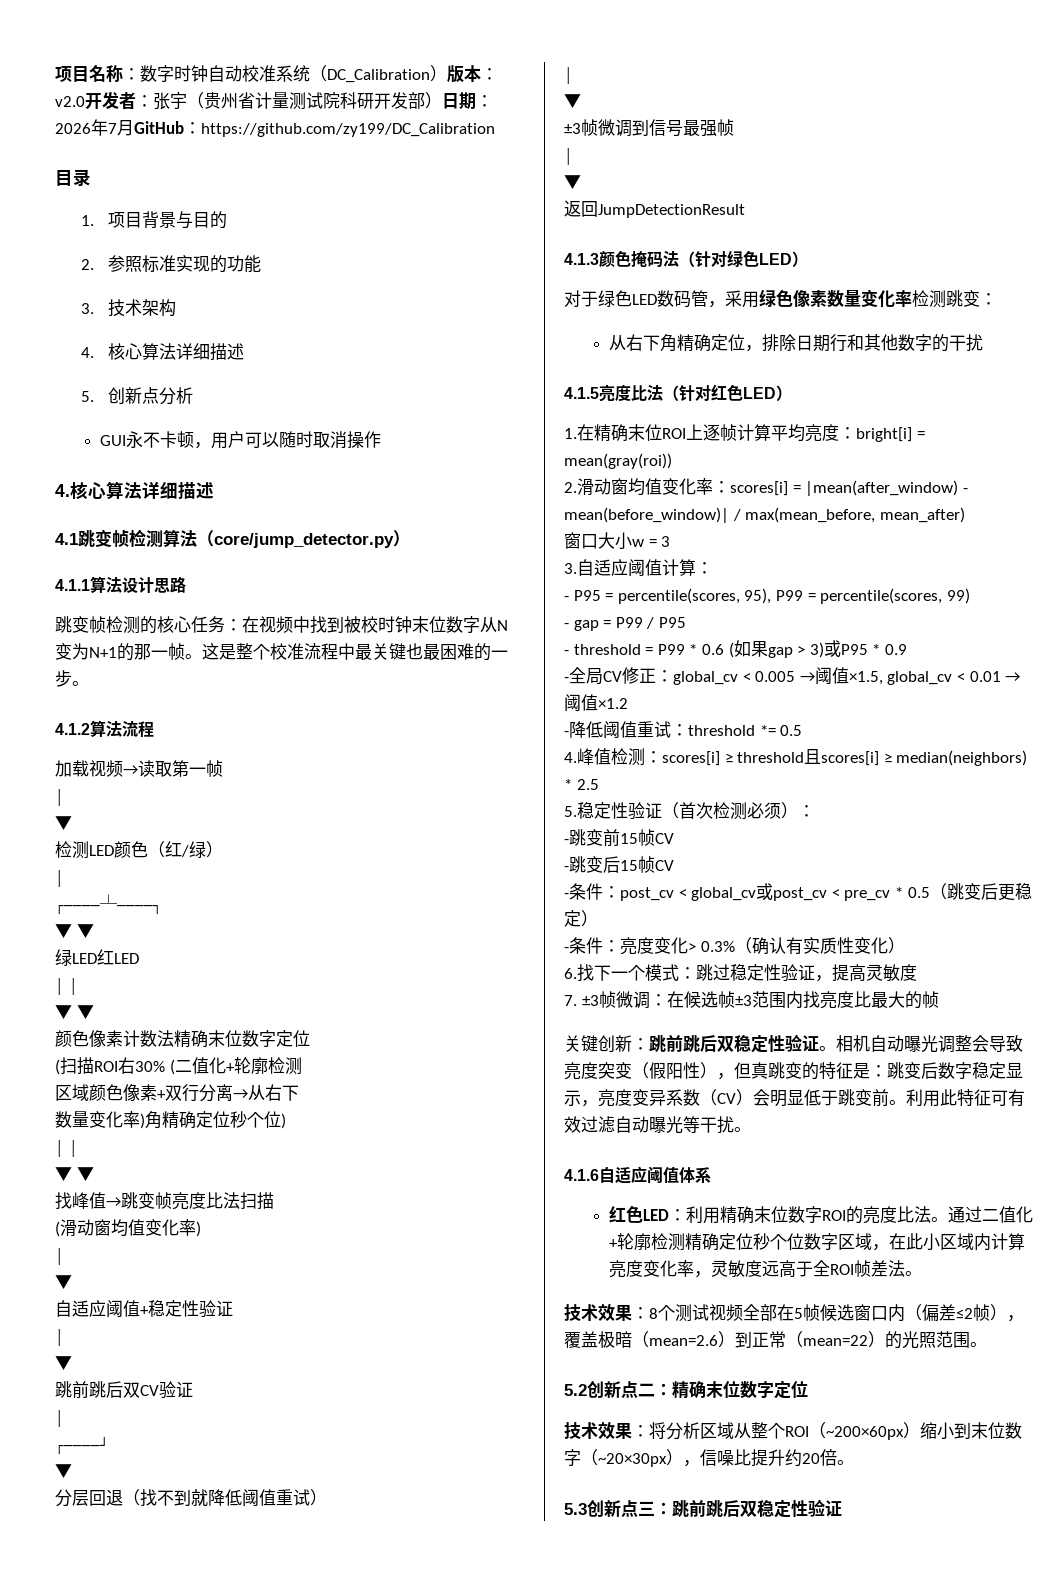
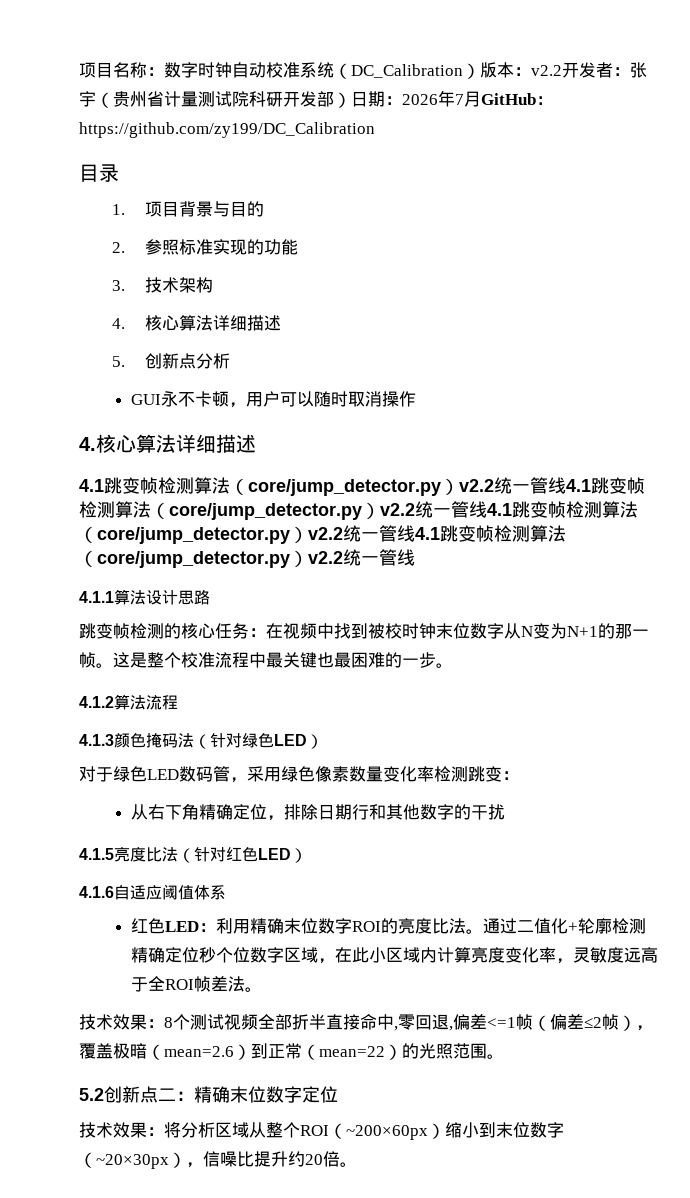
[55,96,85,107] v2.0 -> [531,65,562,76] v2.2
(410, 538) none -> [459,477,645,494] [79,501,638,520] [79,525,566,544] [79,549,415,568] v2.2统一管线4.1跳变帧检测算法（core/jump_detector.py）v2.2统一管线4.1跳变帧检测算法（core/jump_detector.py）v2.2统一管线4.1跳变帧检测算法（core/jump_detector.py）v2.2统一管线
[55,760,223,777] [55,789,64,806] [55,816,72,830] [55,841,223,859] [55,870,64,887] [55,894,162,915] [55,924,94,938] [55,949,139,966] [55,978,78,995] [55,1005,94,1019] [55,1030,310,1048] [55,1057,302,1075] [55,1084,299,1102] [55,1111,286,1129] [55,1140,78,1157] [55,1167,94,1181] [55,1192,274,1210] [55,1219,201,1237] [55,1248,64,1265] [55,1275,72,1289] [55,1300,233,1318] [55,1329,64,1346] [55,1356,72,1370] [55,1381,193,1399] [55,1410,64,1427] [55,1436,109,1455] [55,1464,72,1478] [55,1489,327,1507] [564,67,573,84] [564,94,581,108] [564,119,734,137] [564,148,573,165] [564,175,581,189] [564,200,745,218] // 加载视频→读取第一帧 // │ // ▼ // 检测LED颜色（红/绿） // │ // ┌────┴────┐ // ▼ ▼ // 绿LED红LED // │ │ // ▼ ▼ // 颜色像素计数法精确末位数字定位 // (扫描ROI右30% (二值化+轮廓检测 // 区域颜色像素+双行分离→从右下 // 数量变化率)角精确定位秒个位) // │ │ // ▼ ▼ // 找峰值→跳变帧亮度比法扫描 // (滑动窗均值变化率) // │ // ▼ // 自适应阈值+稳定性验证 // │ // ▼ // 跳前跳后双CV验证 // │ // ┌────┘ // ▼ // 分层回退（找不到就降低阈值重试） // │ // ▼ // ±3帧微调到信号最强帧 // │ // ▼ // 返回JumpDetectionResult -> (178, 702) none
[564,424,925,442] [564,453,672,469] [564,478,968,496] [564,507,965,523] [564,532,671,550] [564,559,713,577] [564,588,970,604] [564,617,686,631] [564,640,907,658] [564,667,1021,685] [564,694,628,712] [564,721,803,739] [564,748,1028,766] [564,779,599,790] [564,802,815,820] [564,829,674,847] [564,856,674,873] [564,883,1032,901] [564,910,598,927] [564,937,905,955] [564,964,917,982] [564,991,939,1009] [564,1034,1023,1053] [564,1062,1023,1080] [564,1089,1025,1107] [564,1116,751,1134] // 1.在精确末位ROI上逐帧计算平均亮度：bright[i] = mean(gray(roi)) // 2.滑动窗均值变化率：scores[i] = |mean(after_window) - mean(before_window)| / max(mean_before, mean_after) // 窗口大小w = 3 // 3.自适应阈值计算： // - P95 = percentile(scores, 95), P99 = percentile(scores, 99) // - gap = P99 / P95 // - threshold = P99 * 0.6 (如果gap > 3)或P95 * 0.9 // -全局CV修正：global_cv < 0.005 →阈值×1.5, global_cv < 0.01 →阈值×1.2 // -降低阈值重试：threshold *= 0.5 // 4.峰值检测：scores[i] ≥ threshold且scores[i] ≥ median(neighbors) * 2.5 // 5.稳定性验证（首次检测必须）： // -跳变前15帧CV // -跳变后15帧CV // -条件：post_cv < global_cv或post_cv < pre_cv * 0.5（跳变后更稳定） // -条件：亮度变化> 0.3%（确认有实质性变化） // 6.找下一个模式：跳过稳定性验证，提高灵敏度 // 7. ±3帧微调：在候选帧±3范围内找亮度比最大的帧 // 关键创新：跳前跳后双稳定性验证。相机自动曝光调整会导致亮度突变（假阳性），但真跳变的特征是：跳变后数字稳定显示，亮度变异系数（CV）会明显低于跳变前。利用此特征可有效过滤自动曝光等干扰。 -> (307, 855) none
[777,1304,905,1322] 在5帧候选窗口内 -> [292,1014,533,1031] 折半直接命中,零回退,偏差<=1帧
[564,1499,842,1518] // 5.3创新点三：跳前跳后双稳定性验证 -> (357, 1164) none

